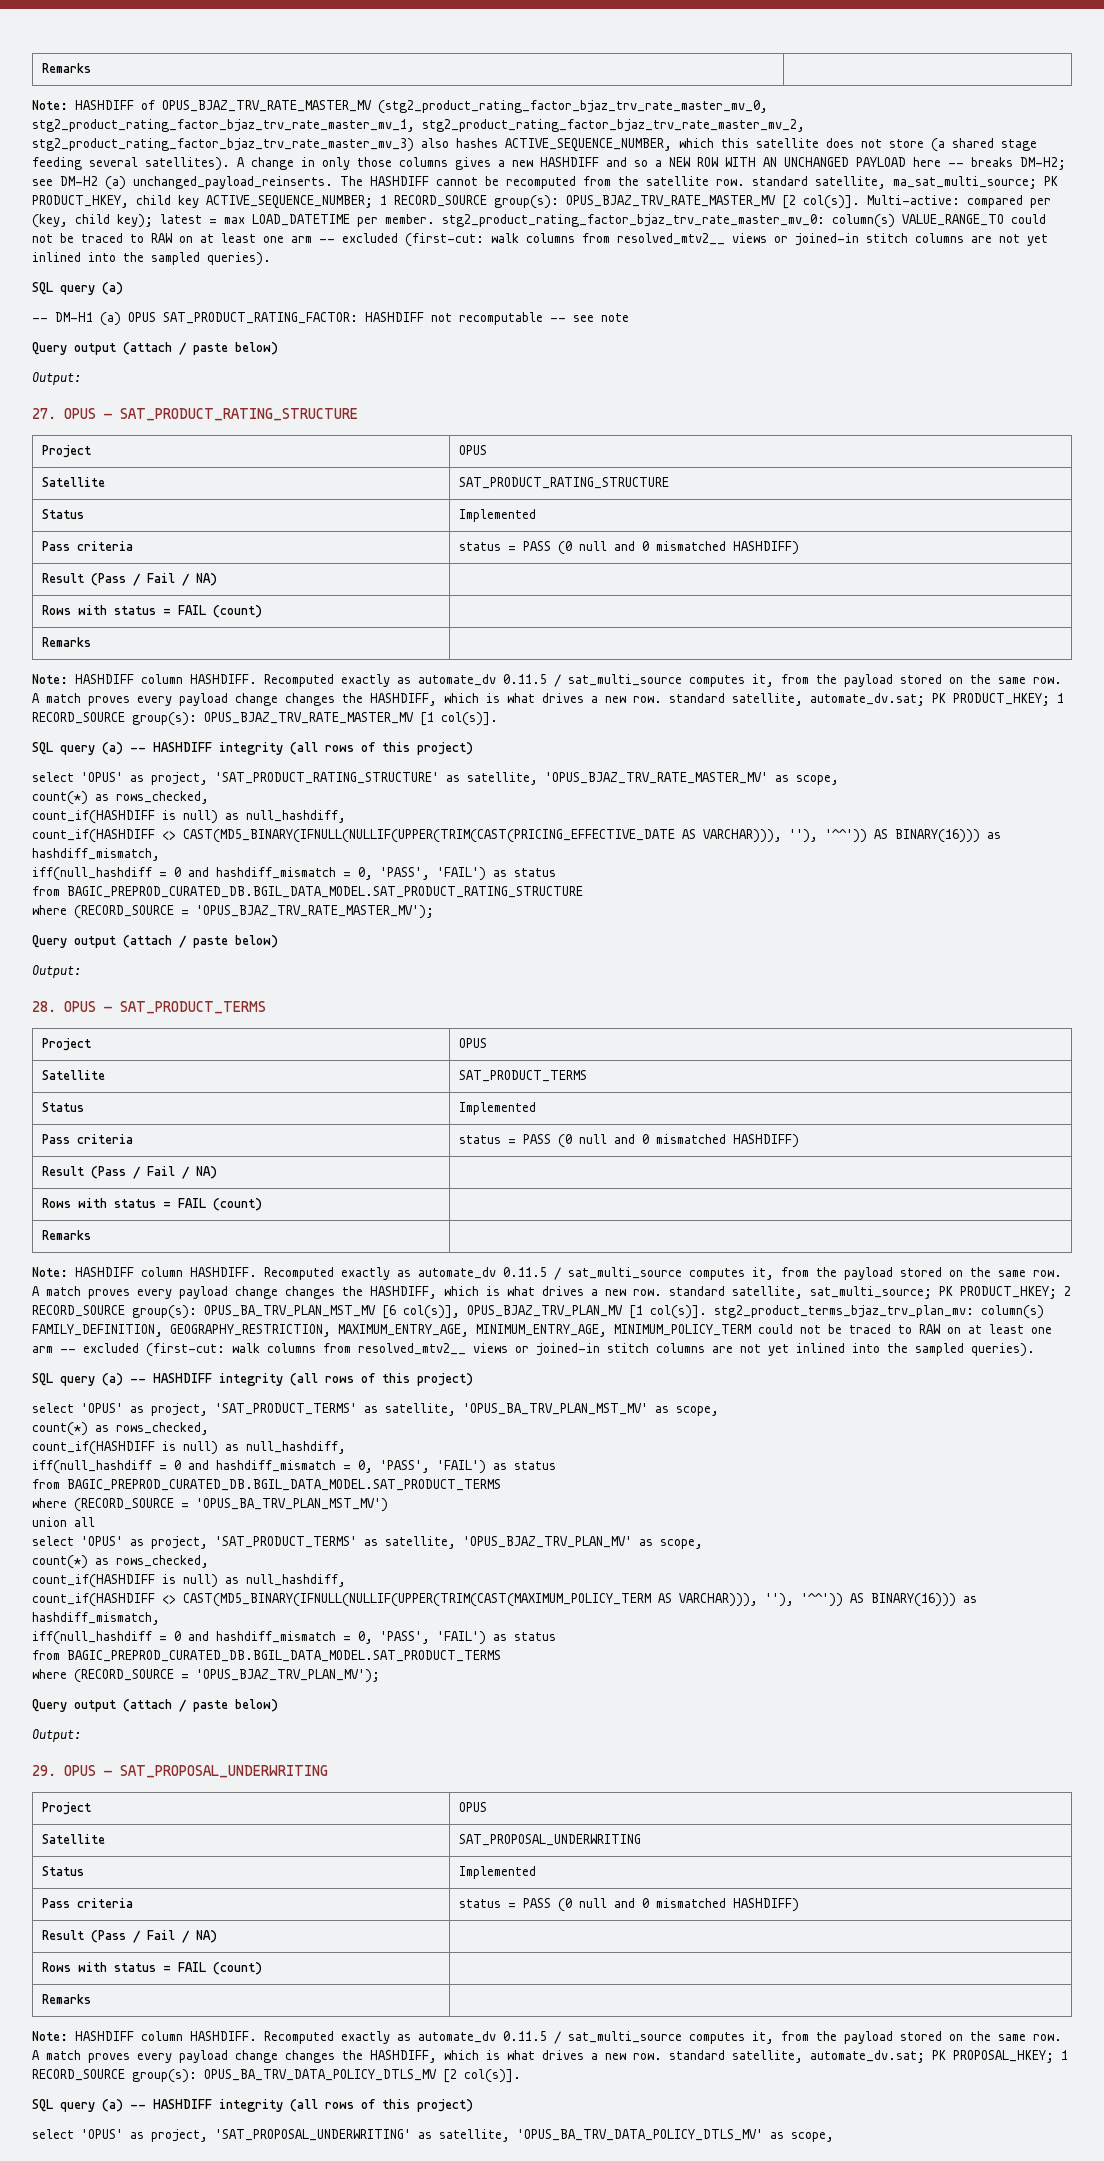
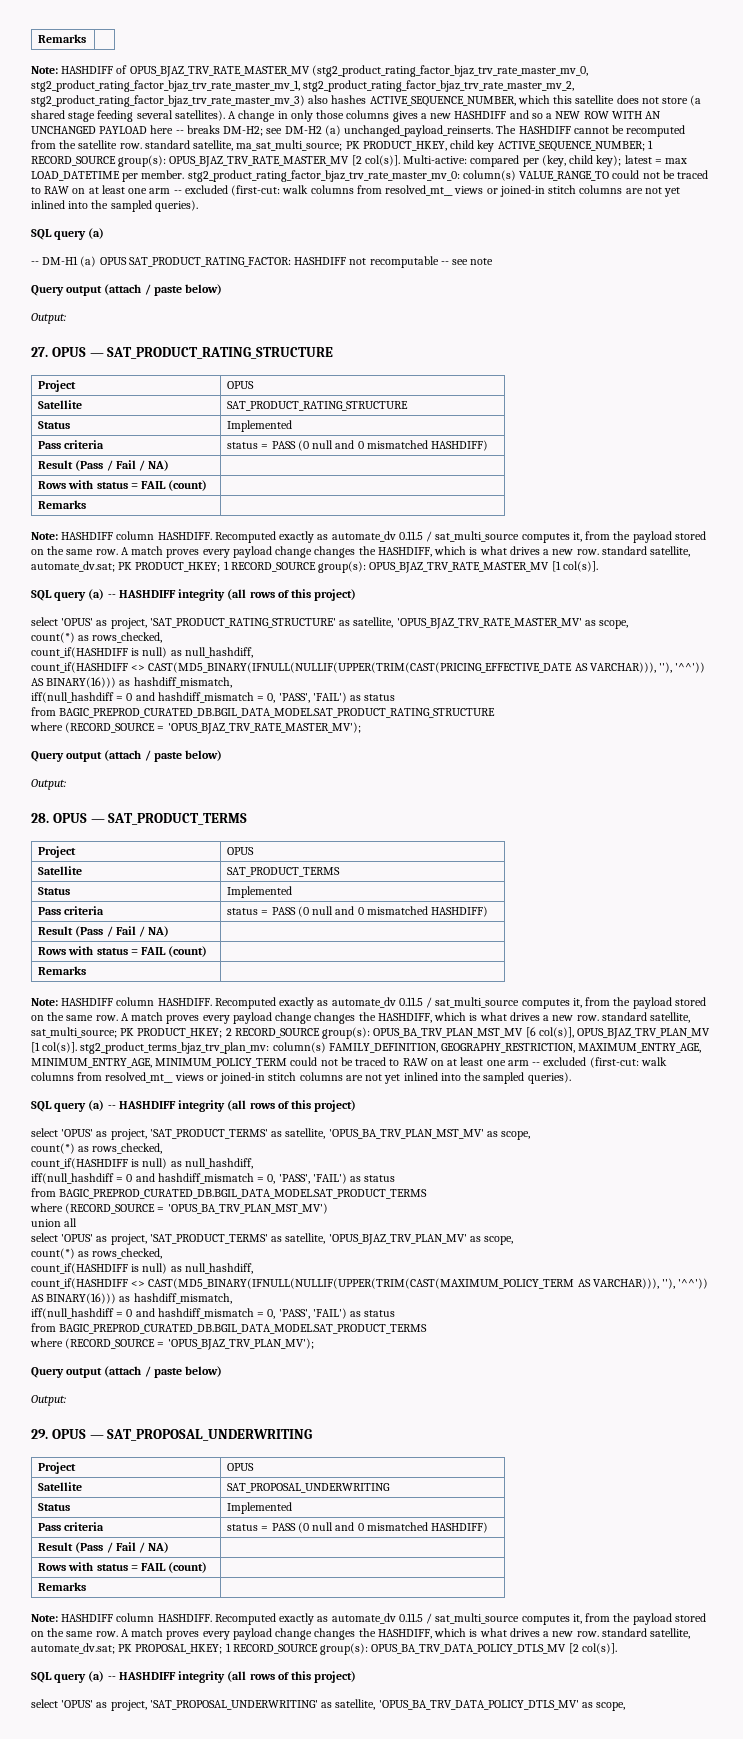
[617,233,725,245] resolved_mtv2__ -> [385,185,454,196] resolved_mt__
[358,1343,466,1355] resolved_mtv2__ -> [105,1072,174,1083] resolved_mt__

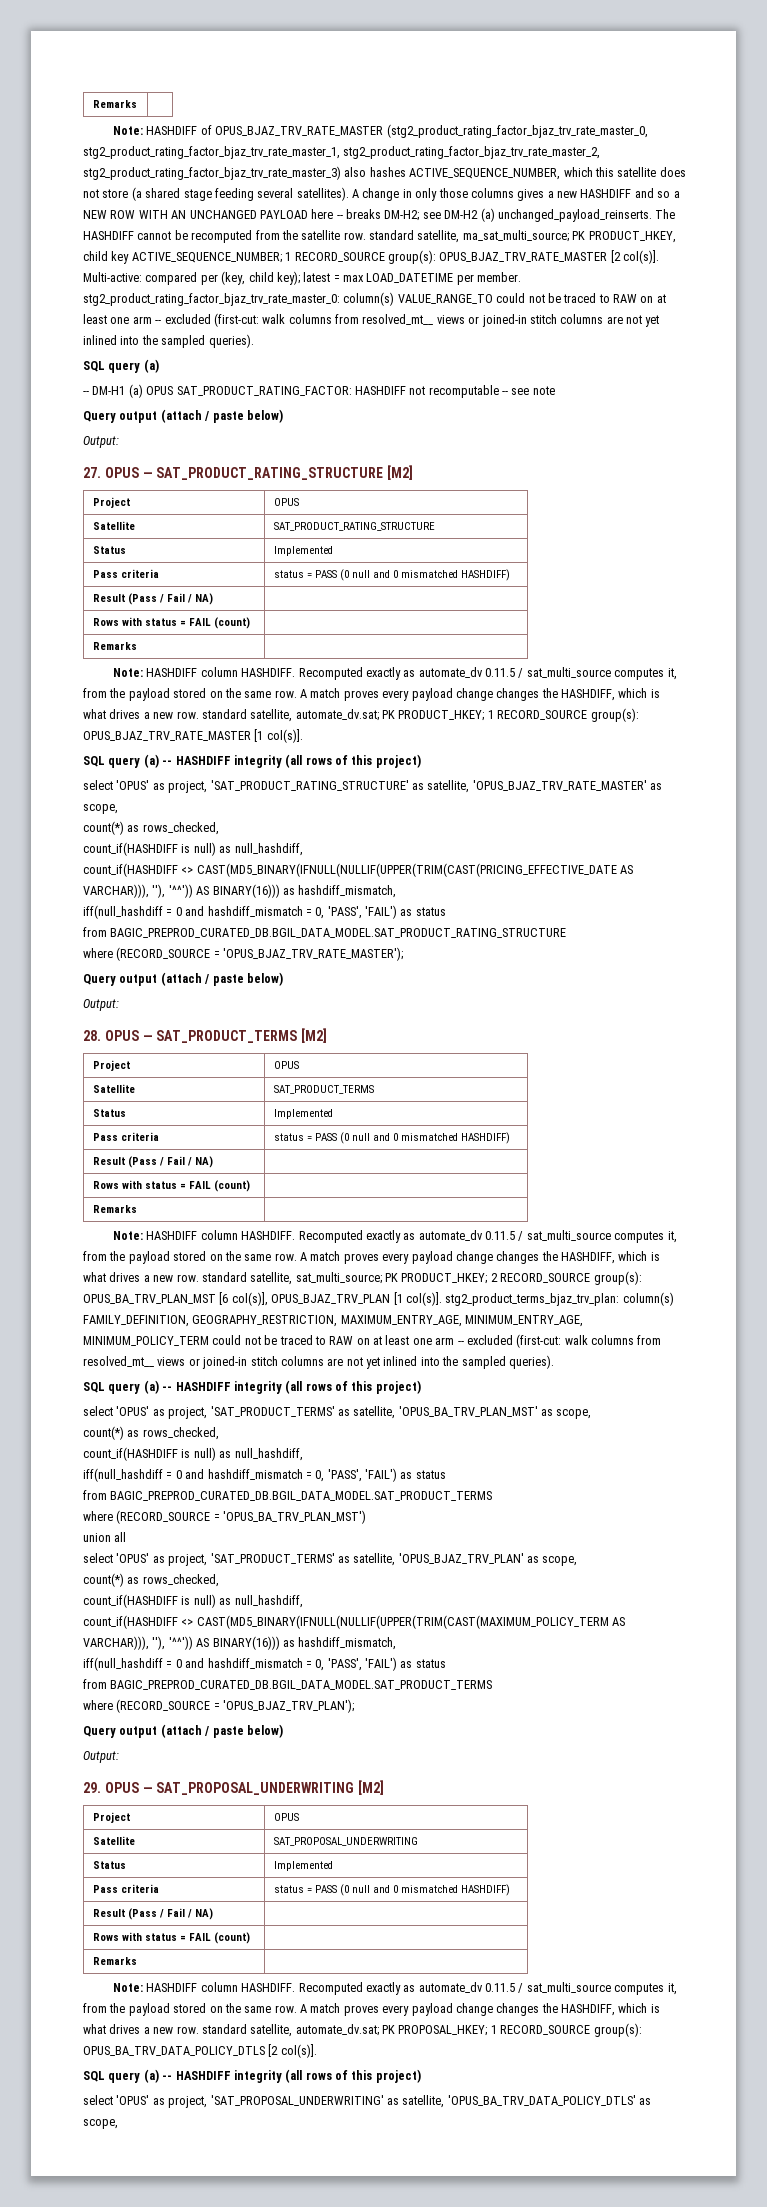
[129,65,588,77] [31,80,575,92] [31,95,305,107] OPUS_BJAZ_TRV_RATE_MASTER_MV (stg2_product_rating_factor_bjaz_trv_rate_master_mv_0, stg2_product_rating_factor_bjaz_trv_rate_master_mv_1, stg2_product_rating_factor_bjaz_trv_rate_master_mv_2, stg2_product_rating_factor_bjaz_trv_rate_master_mv_3) -> [215,124,648,138] [83,146,601,159] [83,166,341,180] OPUS_BJAZ_TRV_RATE_MASTER (stg2_product_rating_factor_bjaz_trv_rate_master_0, stg2_product_rating_factor_bjaz_trv_rate_master_1, stg2_product_rating_factor_bjaz_trv_rate_master_2, stg2_product_rating_factor_bjaz_trv_rate_master_3)
[169,156,350,167] OPUS_BJAZ_TRV_RATE_MASTER_MV -> [439,252,608,262] OPUS_BJAZ_TRV_RATE_MASTER
[187,170,460,182] stg2_product_rating_factor_bjaz_trv_rate_master_mv_0: -> [83,293,340,306] stg2_product_rating_factor_bjaz_trv_rate_master_0:
(334, 353) none -> [387,465,414,480] [M2]
[369,562,550,573] OPUS_BJAZ_TRV_RATE_MASTER_MV -> [83,731,251,741] OPUS_BJAZ_TRV_RATE_MASTER
[396,618,582,629] 'OPUS_BJAZ_TRV_RATE_MASTER_MV' -> [472,780,647,791] 'OPUS_BJAZ_TRV_RATE_MASTER'
[167,722,361,734] 'OPUS_BJAZ_TRV_RATE_MASTER_MV'); -> [223,947,404,961] 'OPUS_BJAZ_TRV_RATE_MASTER');
(248, 819) none -> [301,1028,328,1043] [M2]
[373,1028,524,1038] OPUS_BA_TRV_PLAN_MST_MV -> [83,1294,216,1304] OPUS_BA_TRV_PLAN_MST
[577,1028,711,1039] [31,1042,270,1054] OPUS_BJAZ_TRV_PLAN_MV [1 col(s)]. stg2_product_terms_bjaz_trv_plan_mv: -> [271,1292,620,1306] OPUS_BJAZ_TRV_PLAN [1 col(s)]. stg2_product_terms_bjaz_trv_plan:
[328,1129,484,1139] 'OPUS_BA_TRV_PLAN_MST_MV' -> [398,1406,538,1417] 'OPUS_BA_TRV_PLAN_MST'
[167,1203,328,1214] 'OPUS_BA_TRV_PLAN_MST_MV') -> [223,1510,367,1524] 'OPUS_BA_TRV_PLAN_MST')
[328,1234,467,1245] 'OPUS_BJAZ_TRV_PLAN_MV' -> [398,1553,524,1564] 'OPUS_BJAZ_TRV_PLAN'
[167,1338,314,1350] 'OPUS_BJAZ_TRV_PLAN_MV'); -> [223,1699,355,1713] 'OPUS_BJAZ_TRV_PLAN');
(313, 1435) none -> [358,1780,385,1795] [M2]
[371,1644,567,1654] OPUS_BA_TRV_DATA_POLICY_DTLS_MV -> [83,2046,265,2056] OPUS_BA_TRV_DATA_POLICY_DTLS
[378,1700,579,1710] 'OPUS_BA_TRV_DATA_POLICY_DTLS_MV' -> [447,2095,636,2106] 'OPUS_BA_TRV_DATA_POLICY_DTLS'

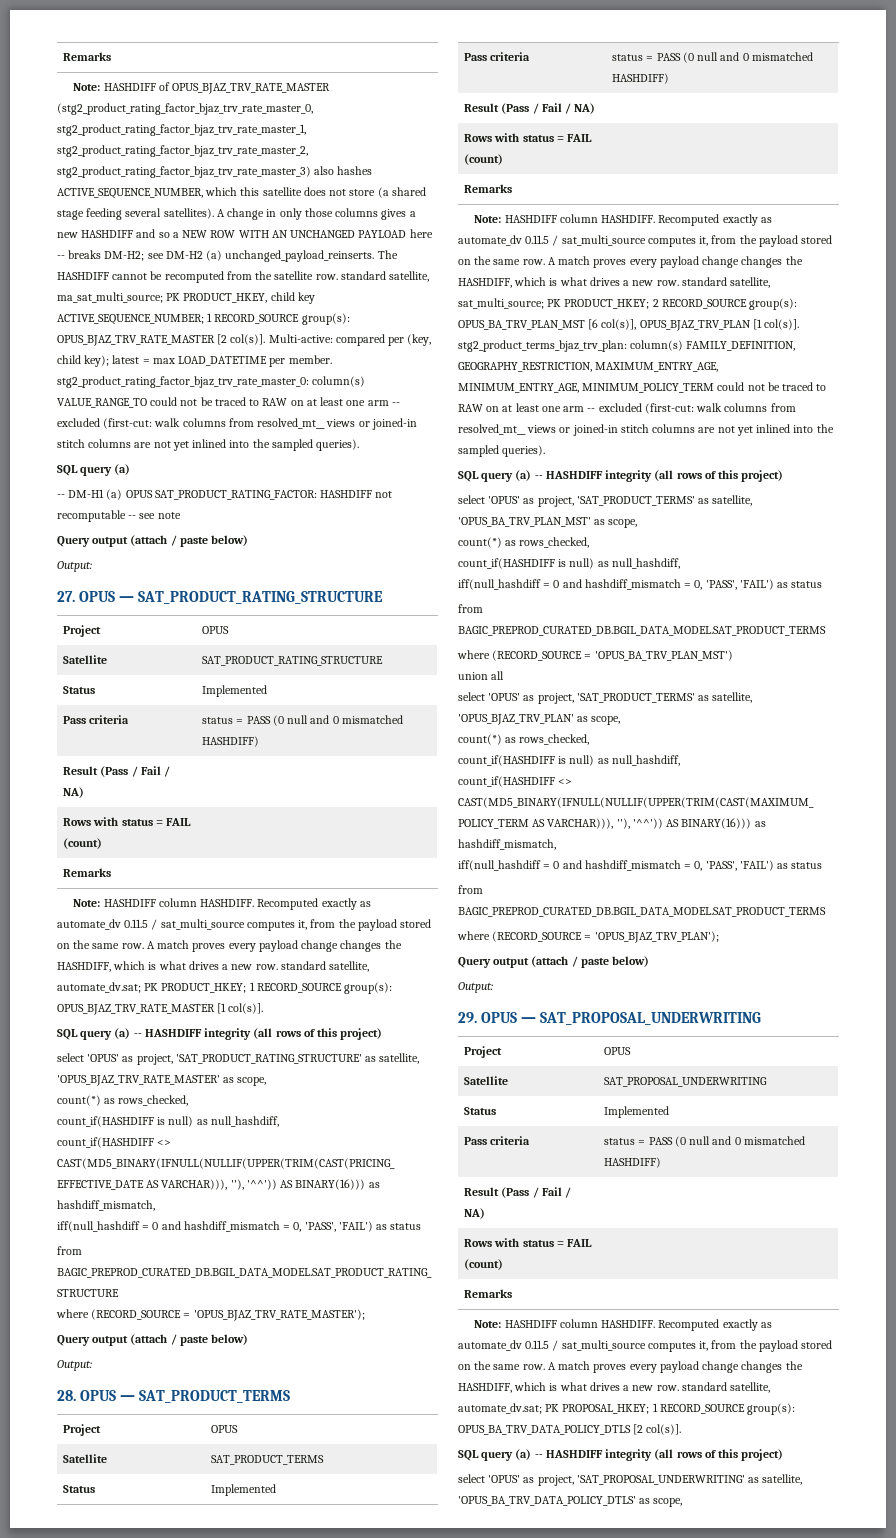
[387,465,414,480] [M2] -> (384, 597) none
[301,1028,328,1043] [M2] -> (291, 1396) none
[358,1780,385,1795] [M2] -> (762, 1018) none

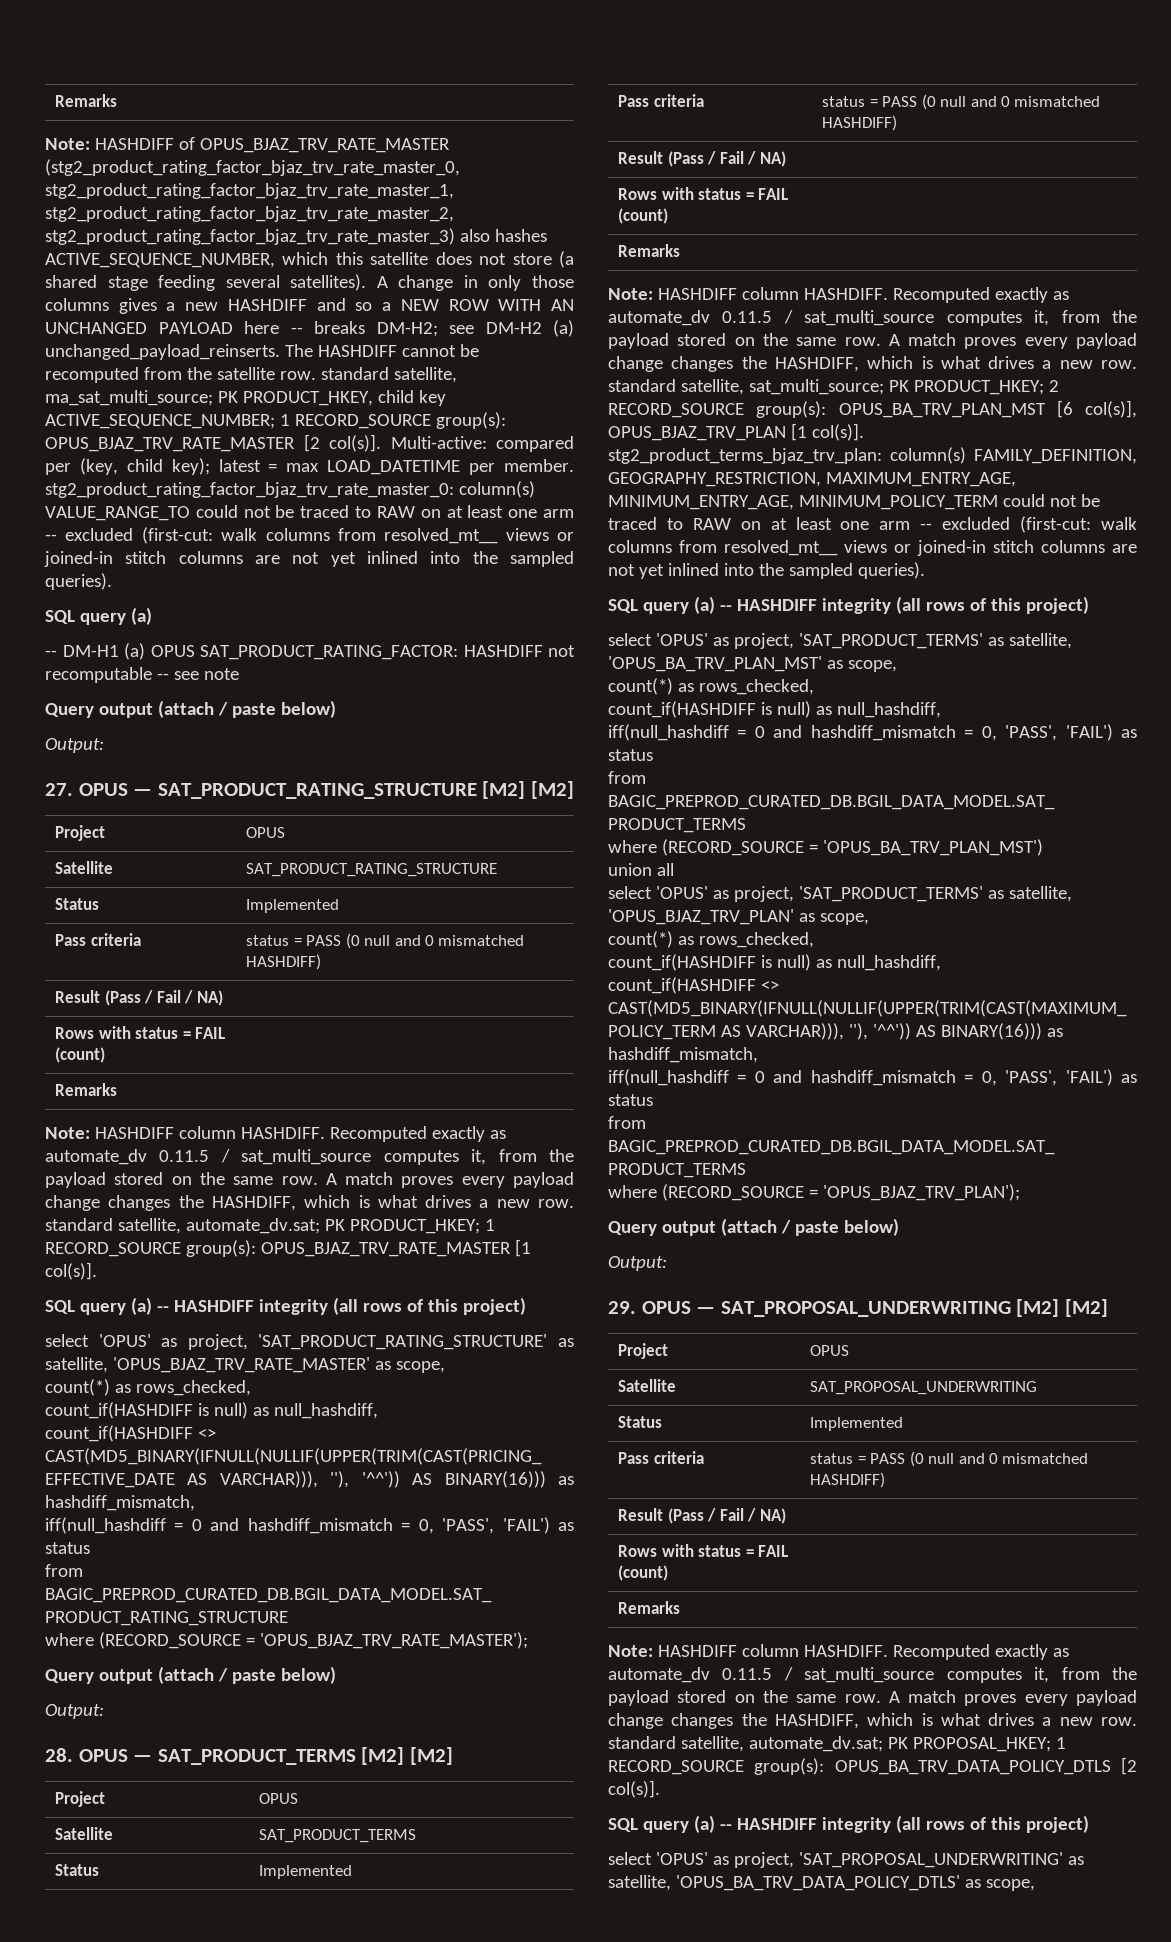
(384, 597) none -> [482,781,574,799] [M2] [M2]
(291, 1396) none -> [361,1747,453,1765] [M2] [M2]
(762, 1018) none -> [1016,1299,1108,1317] [M2] [M2]

